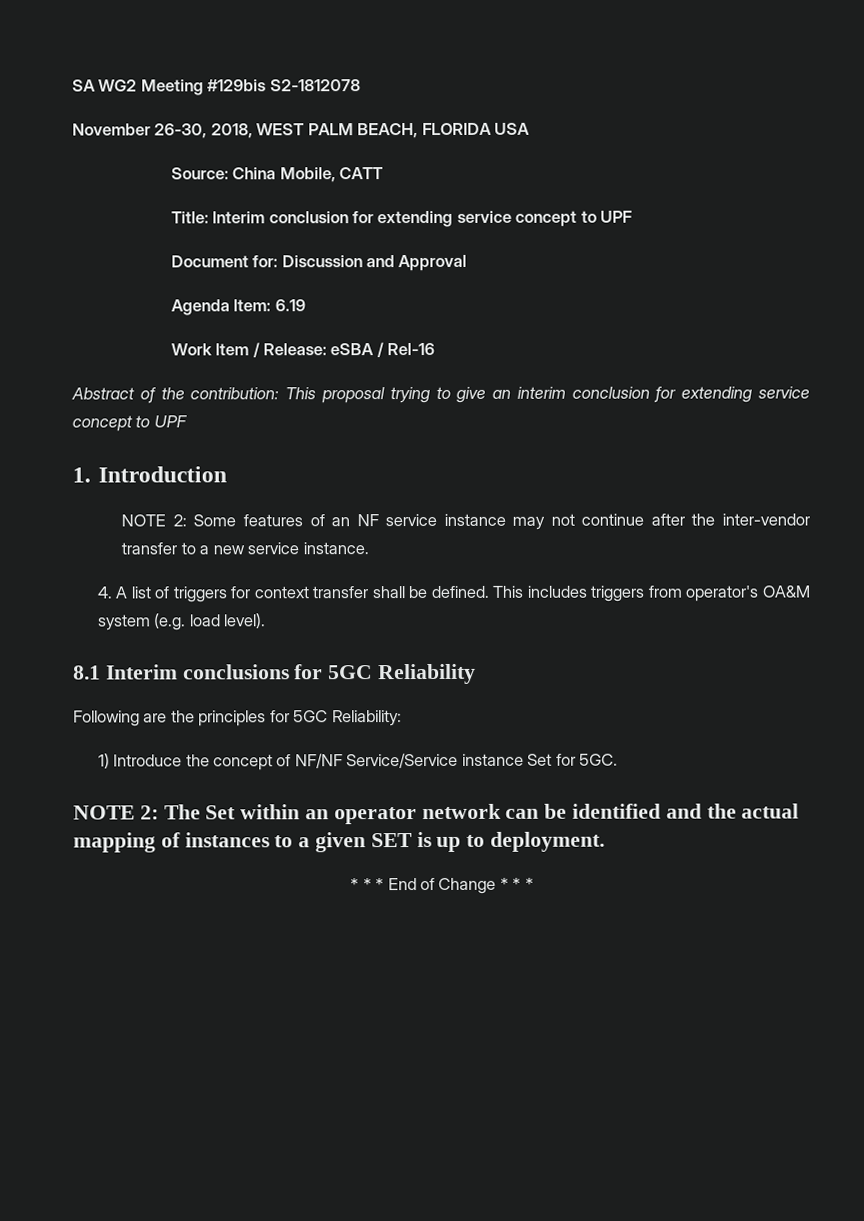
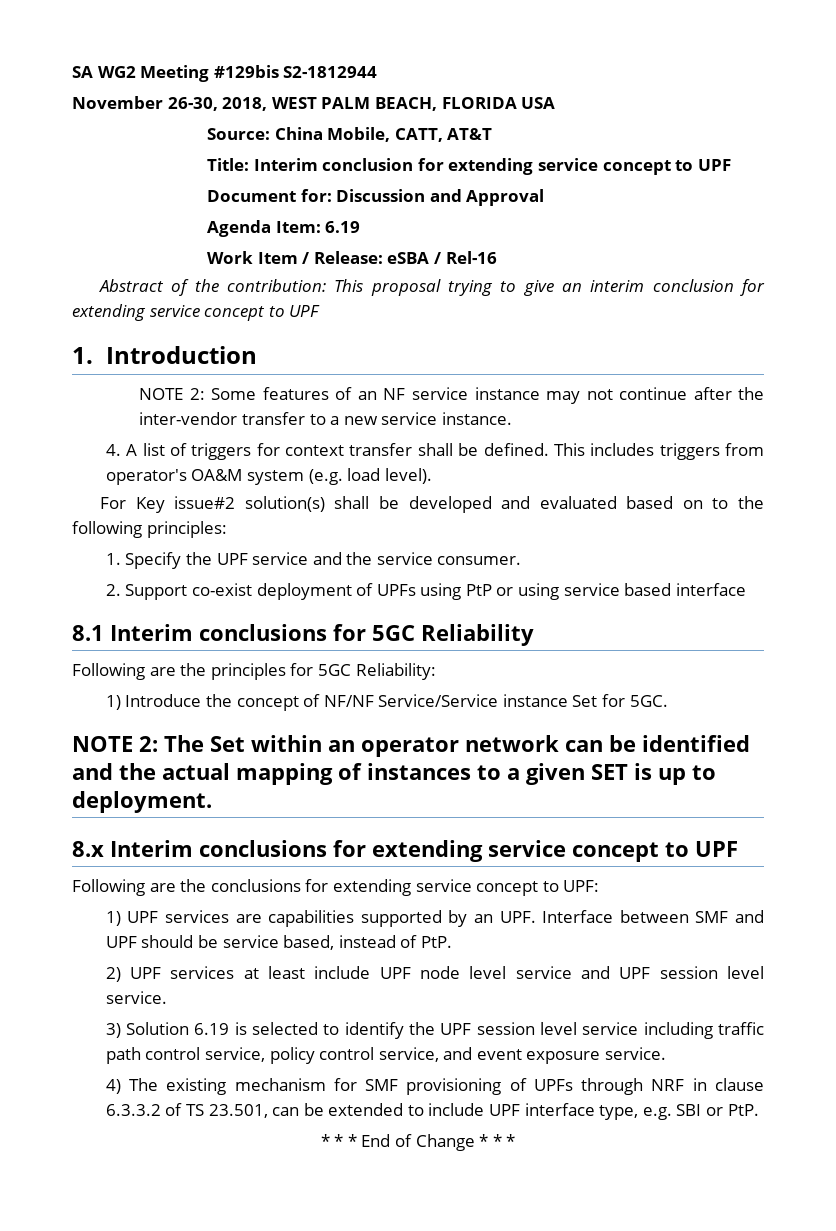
[269,79,361,92] S2-1812078 -> [283,66,378,78] S2-1812944
[338,167,383,180] CATT -> [394,128,493,142] CATT, AT&T
(267, 621) none -> [100,496,765,513] [72,521,227,538] [105,552,522,569] [105,583,746,600] // For Key issue#2 solution(s) shall be developed and evaluated based on to the following principles: // 1. Specify the UPF service and the service consumer. // 2. Support co-exist deployment of UPFs using PtP or using service based interface
(606, 841) none -> [72,840,738,862] [72,879,600,896] [105,910,764,927] [105,935,452,950] [105,966,764,982] [105,991,167,1004] [105,1022,764,1039] [105,1047,667,1064] [105,1078,764,1095] [105,1103,759,1120] // 8.x Interim conclusions for extending service concept to UPF // Following are the conclusions for extending service concept to UPF: // 1) UPF services are capabilities supported by an UPF. Interface between SMF and UPF should be service based, instead of PtP. // 2) UPF services at least include UPF node level service and UPF session level service. // 3) Solution 6.19 is selected to identify the UPF session level service including traffic path control service, policy control service, and event exposure service. // 4) The existing mechanism for SMF provisioning of UPFs through NRF in clause 6.3.3.2 of TS 23.501, can be extended to include UPF interface type, e.g. SBI or PtP.

